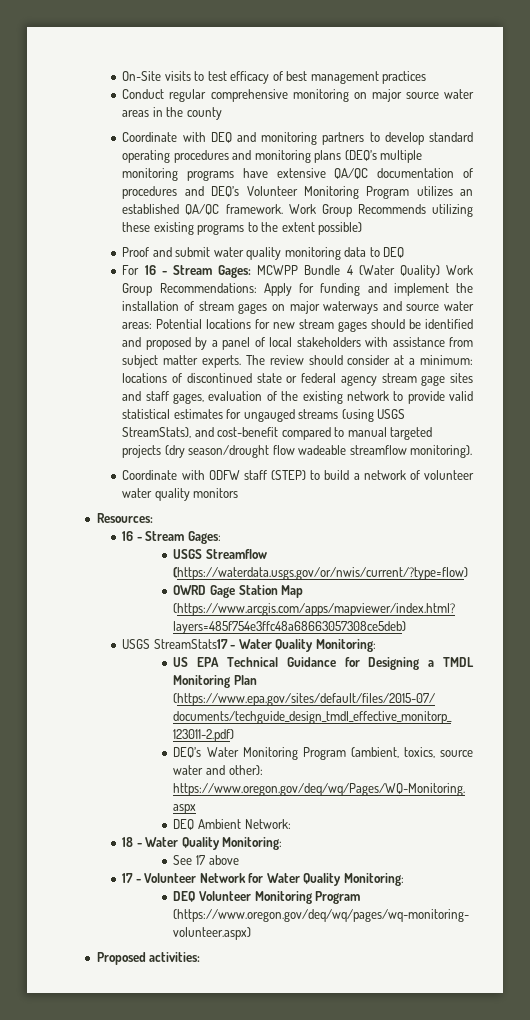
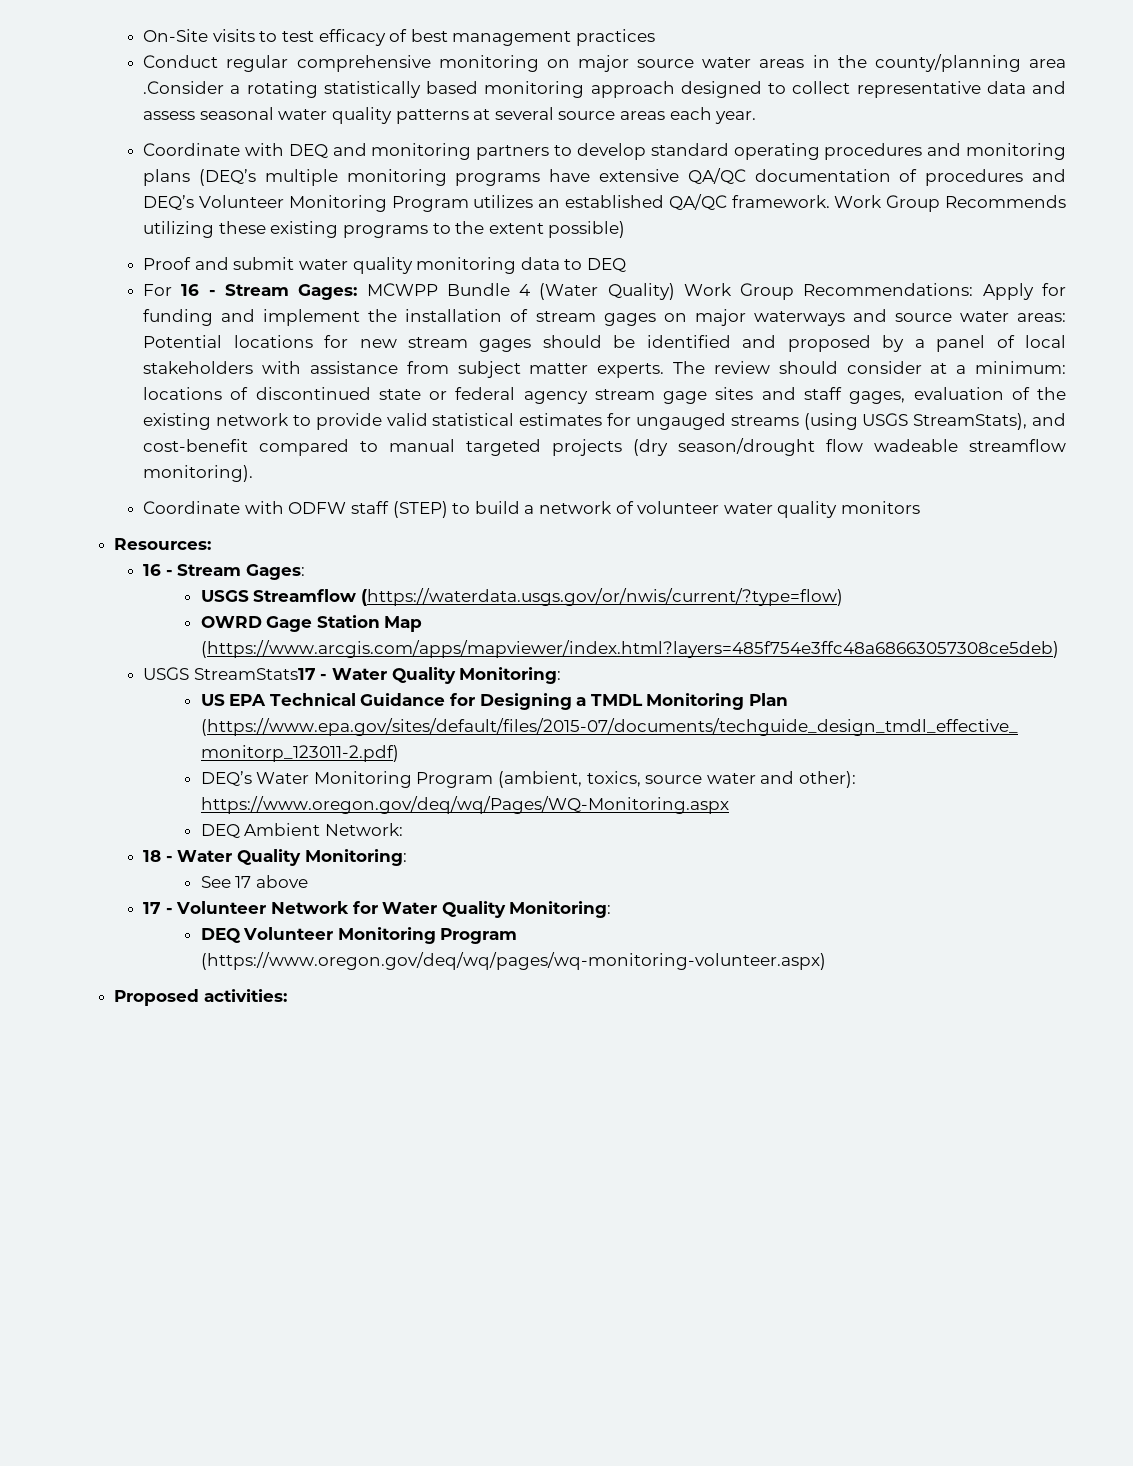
[186,107,222,120] county -> [874,54,1066,72] [143,81,1067,98] [143,107,757,124] county/planning area .Consider a rotating statistically based monitoring approach designed to collect representative data and assess seasonal water quality patterns at several source areas each year.

